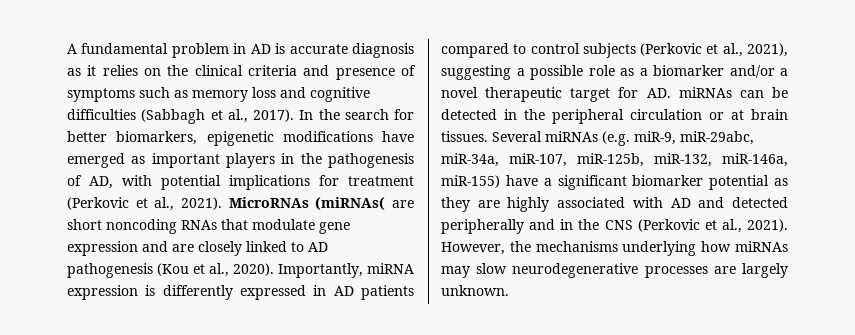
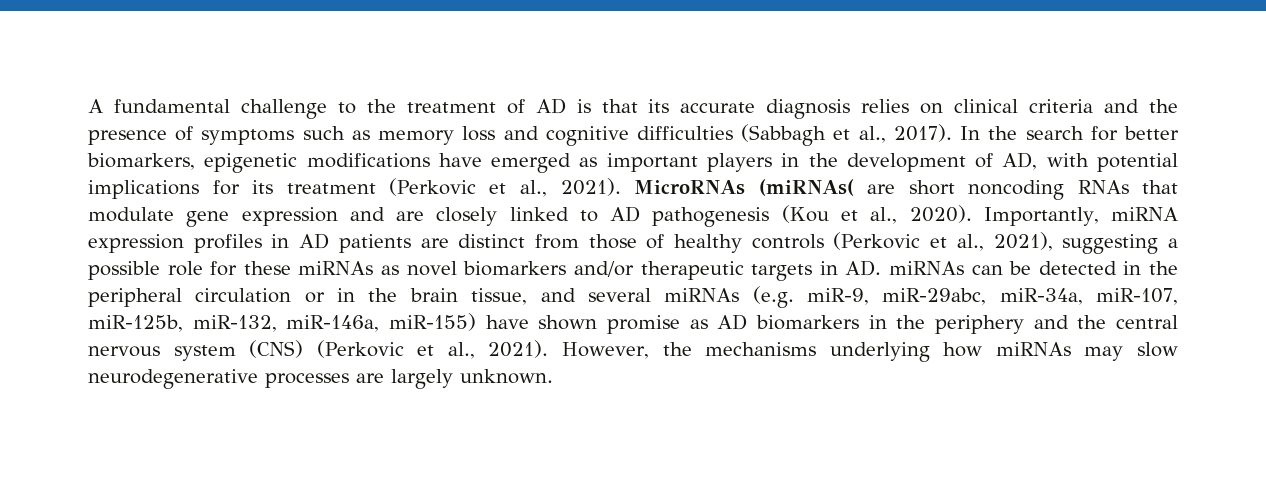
[171,43,414,58] [67,65,97,76] problem in AD is accurate diagnosis as it -> [240,98,851,119] challenge to the treatment of AD is that its accurate diagnosis
[167,65,189,76] the -> (944, 108) none
(330, 70) none -> [1149,99,1178,113] the
[328,153,414,168] pathogenesis -> [846,153,966,172] development
(339, 180) none -> [252,180,274,194] its
[145,285,414,300] [441,43,636,58] is differently expressed in AD patients compared to control subjects -> [193,233,824,253] profiles in AD patients are distinct from those of healthy controls
[620,65,788,78] [441,87,639,102] as a biomarker and/or a novel therapeutic target for -> [210,261,838,281] for these miRNAs as novel biomarkers and/or therapeutic targets in
[731,109,788,120] [441,131,542,142] at brain tissues. Several -> [337,288,651,305] in the brain tissue, and several
[543,175,788,190] [441,197,788,212] [441,219,633,234] a significant biomarker potential as they are highly associated with AD and detected peripherally and in the CNS -> [538,314,1178,334] [88,340,304,361] shown promise as AD biomarkers in the periphery and the central nervous system (CNS)

